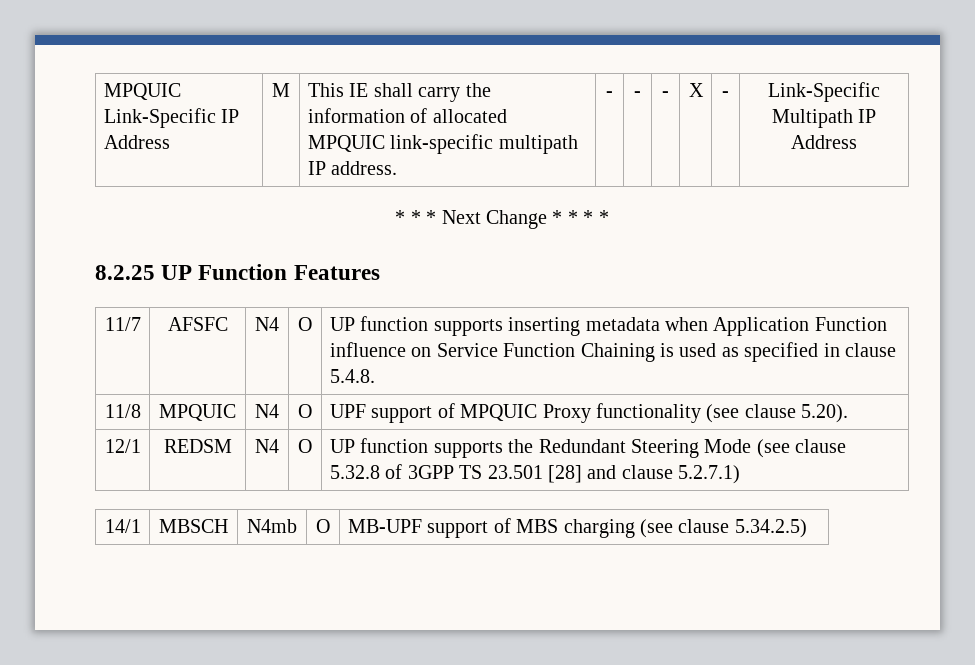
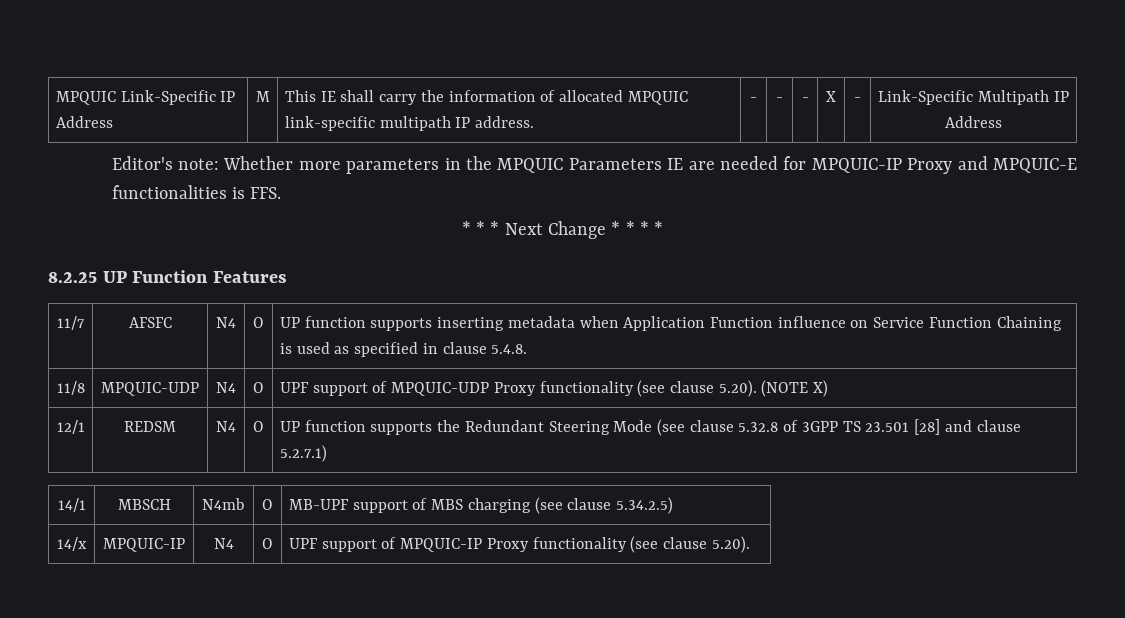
(857, 142) none -> [111,156,1078,174] [111,185,282,199] // Editor's note: Whether more parameters in the MPQUIC Parameters IE are needed for MPQUIC-IP Proxy and MPQUIC-E functionalities is FFS.
[159,404,236,421] [255,404,279,418] [298,404,312,418] [329,403,849,423] MPQUIC | N4 | O | UPF support of MPQUIC Proxy functionality (see clause 5.20). -> [101,382,199,396] [216,382,236,393] [253,382,264,393] [279,380,829,397] MPQUIC-UDP | N4 | O | UPF support of MPQUIC-UDP Proxy functionality (see clause 5.20). (NOTE X)
(807, 528) none -> [56,537,87,551] [103,538,185,552] [213,538,234,549] [262,538,273,549] [288,536,750,553] // 14/x | MPQUIC-IP | N4 | O | UPF support of MPQUIC-IP Proxy functionality (see clause 5.20).

